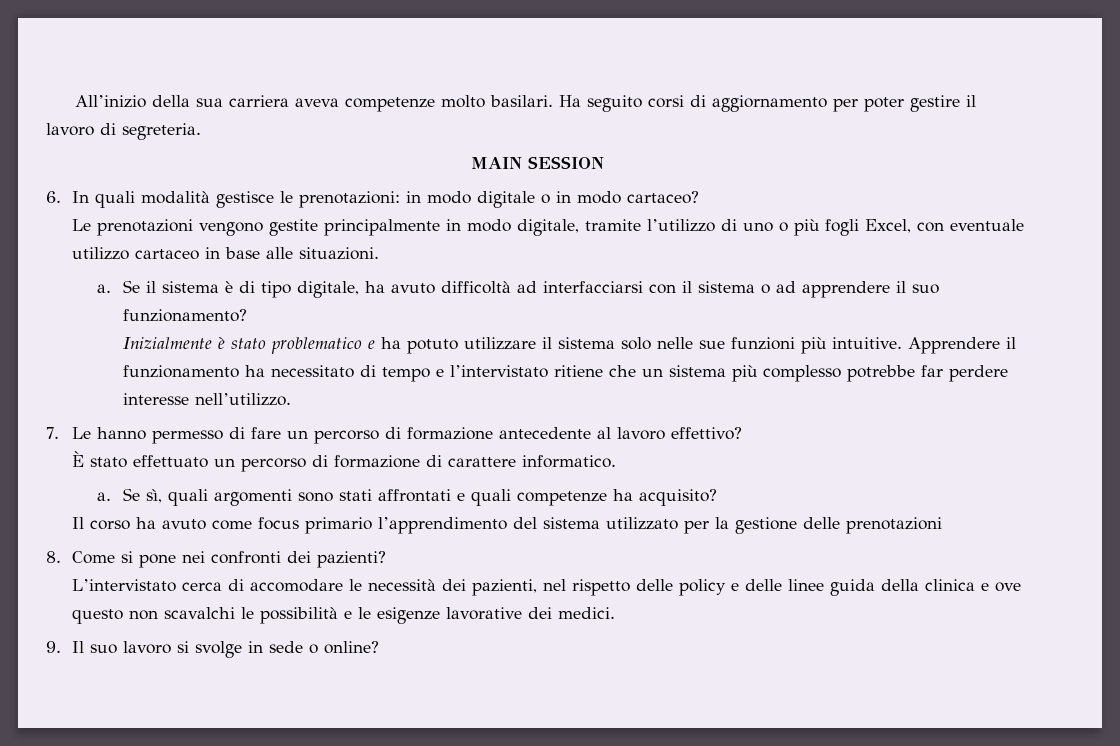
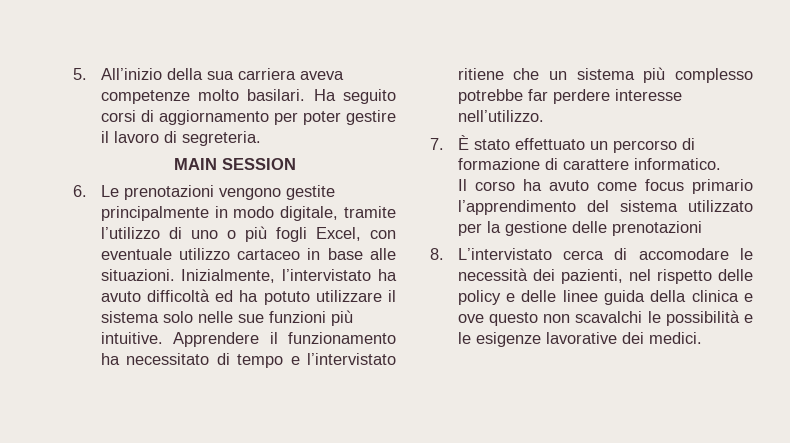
(75, 101) none -> [73,68,87,80] 5.
[71,191,699,208] In quali modalità gestisce le prenotazioni: in modo digitale o in modo cartaceo? // -> (87, 191) none
[97,280,939,298] [122,309,247,322] [122,337,375,354] // a. Se il sistema è di tipo digitale, ha avuto difficoltà ad interfacciarsi con il sistema o ad apprendere il suo funzionamento? // Inizialmente è stato problematico e -> [181,269,397,283] [100,289,234,302] Inizialmente, l’intervistato ha avuto difficoltà ed
[71,427,742,444] Le hanno permesso di fare un percorso di formazione antecedente al lavoro effettivo? // -> (444, 144) none
[97,488,717,506] // a. Se sì, quali argomenti sono stati affrontati e quali competenze ha acquisito? -> (721, 164) none
[71,551,386,568] Come si pone nei confronti dei pazienti? // -> (444, 254) none
[46,641,379,658] // 9. Il suo lavoro si svolge in sede o online? -> (702, 338) none

